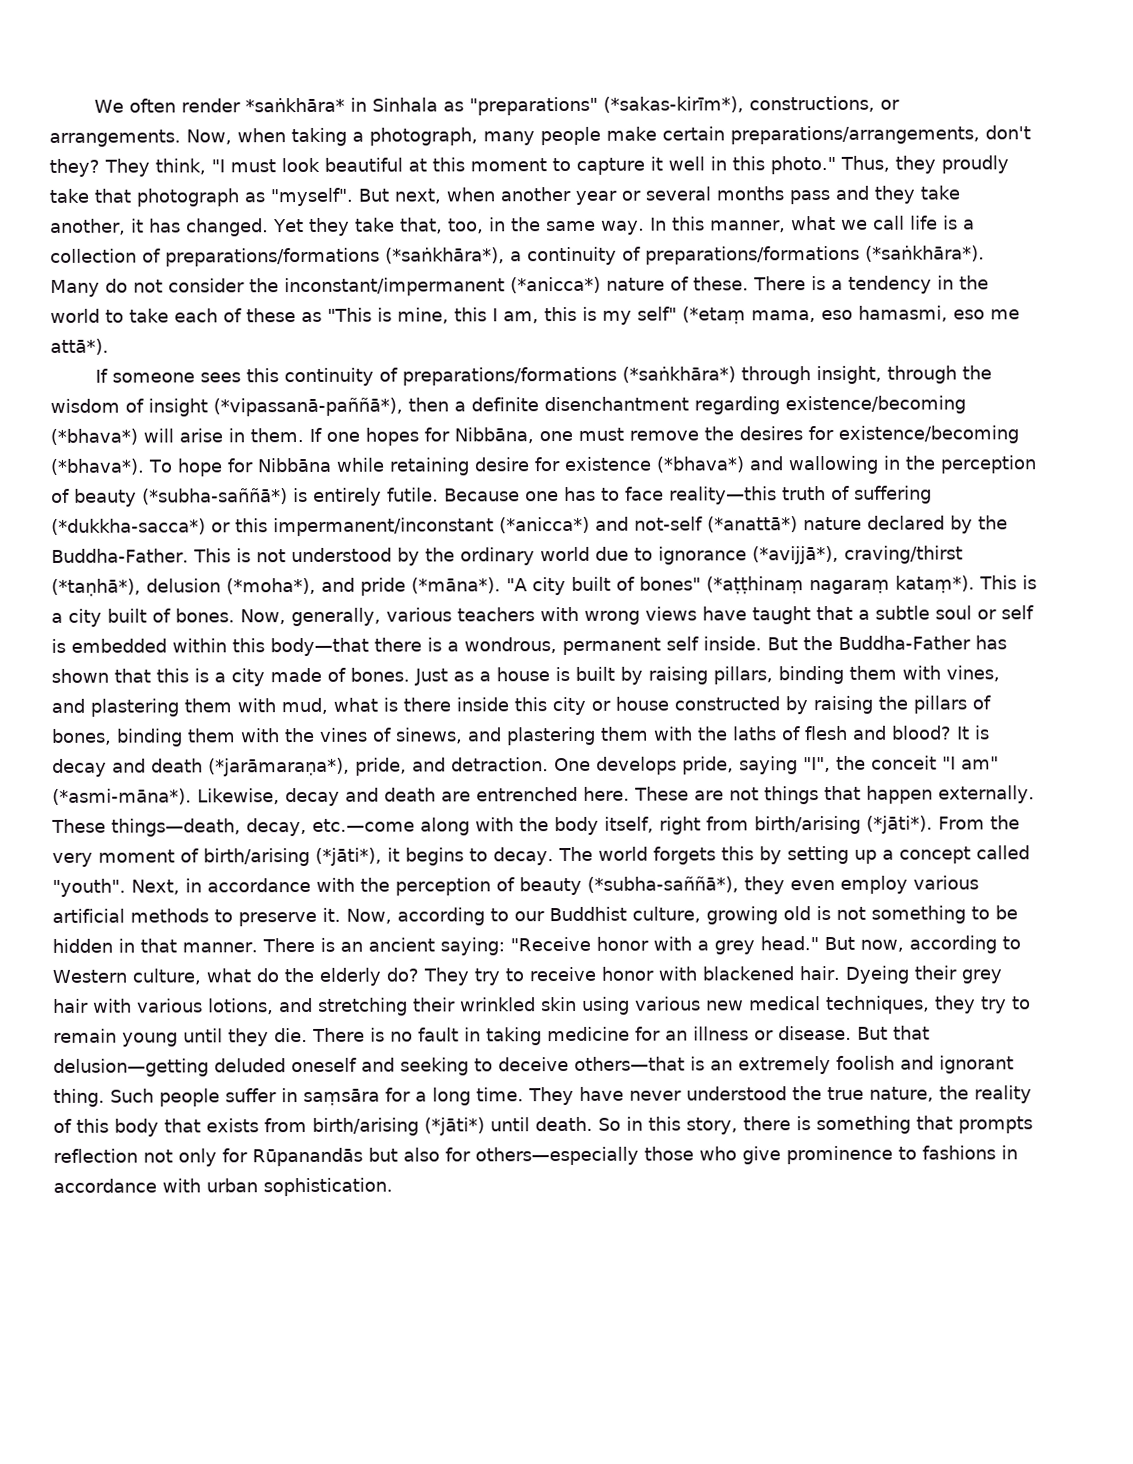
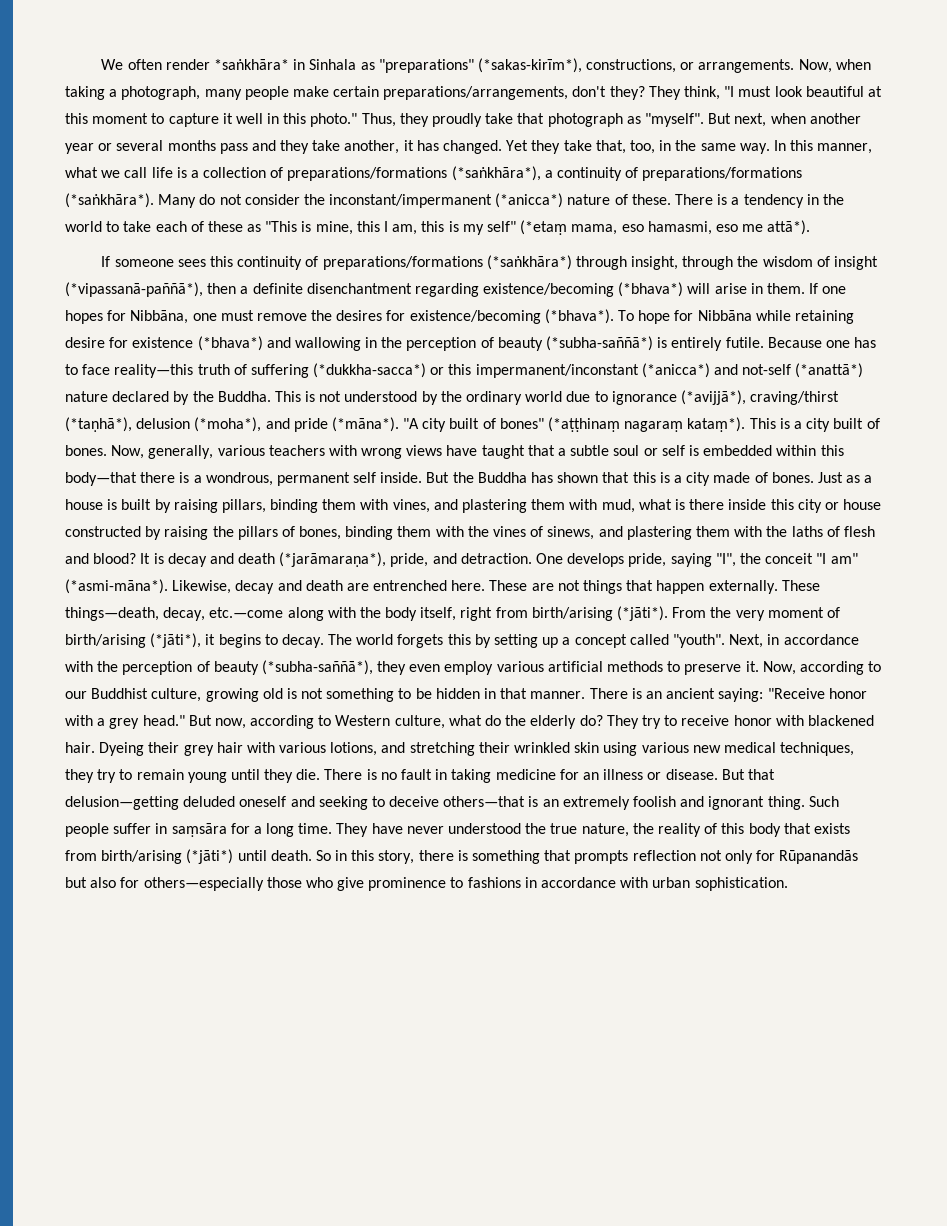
[51,548,189,563] Buddha-Father. -> [217,391,271,402] Buddha.
[838,635,971,650] Buddha-Father -> [477,472,527,483] Buddha

